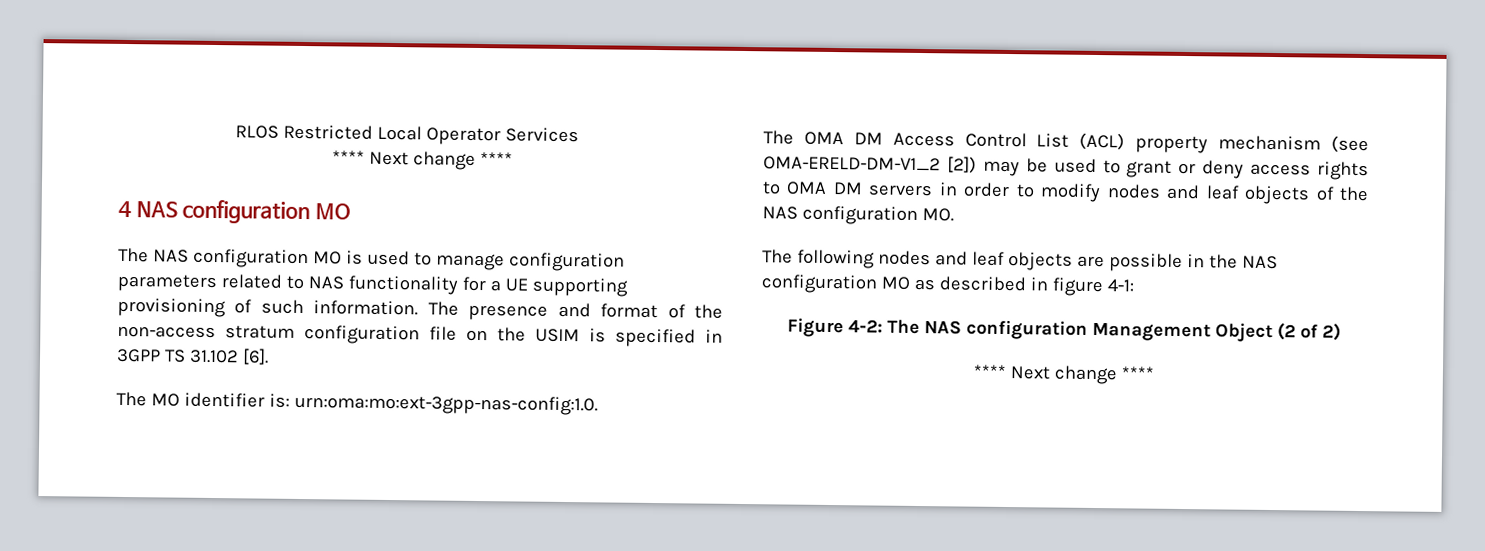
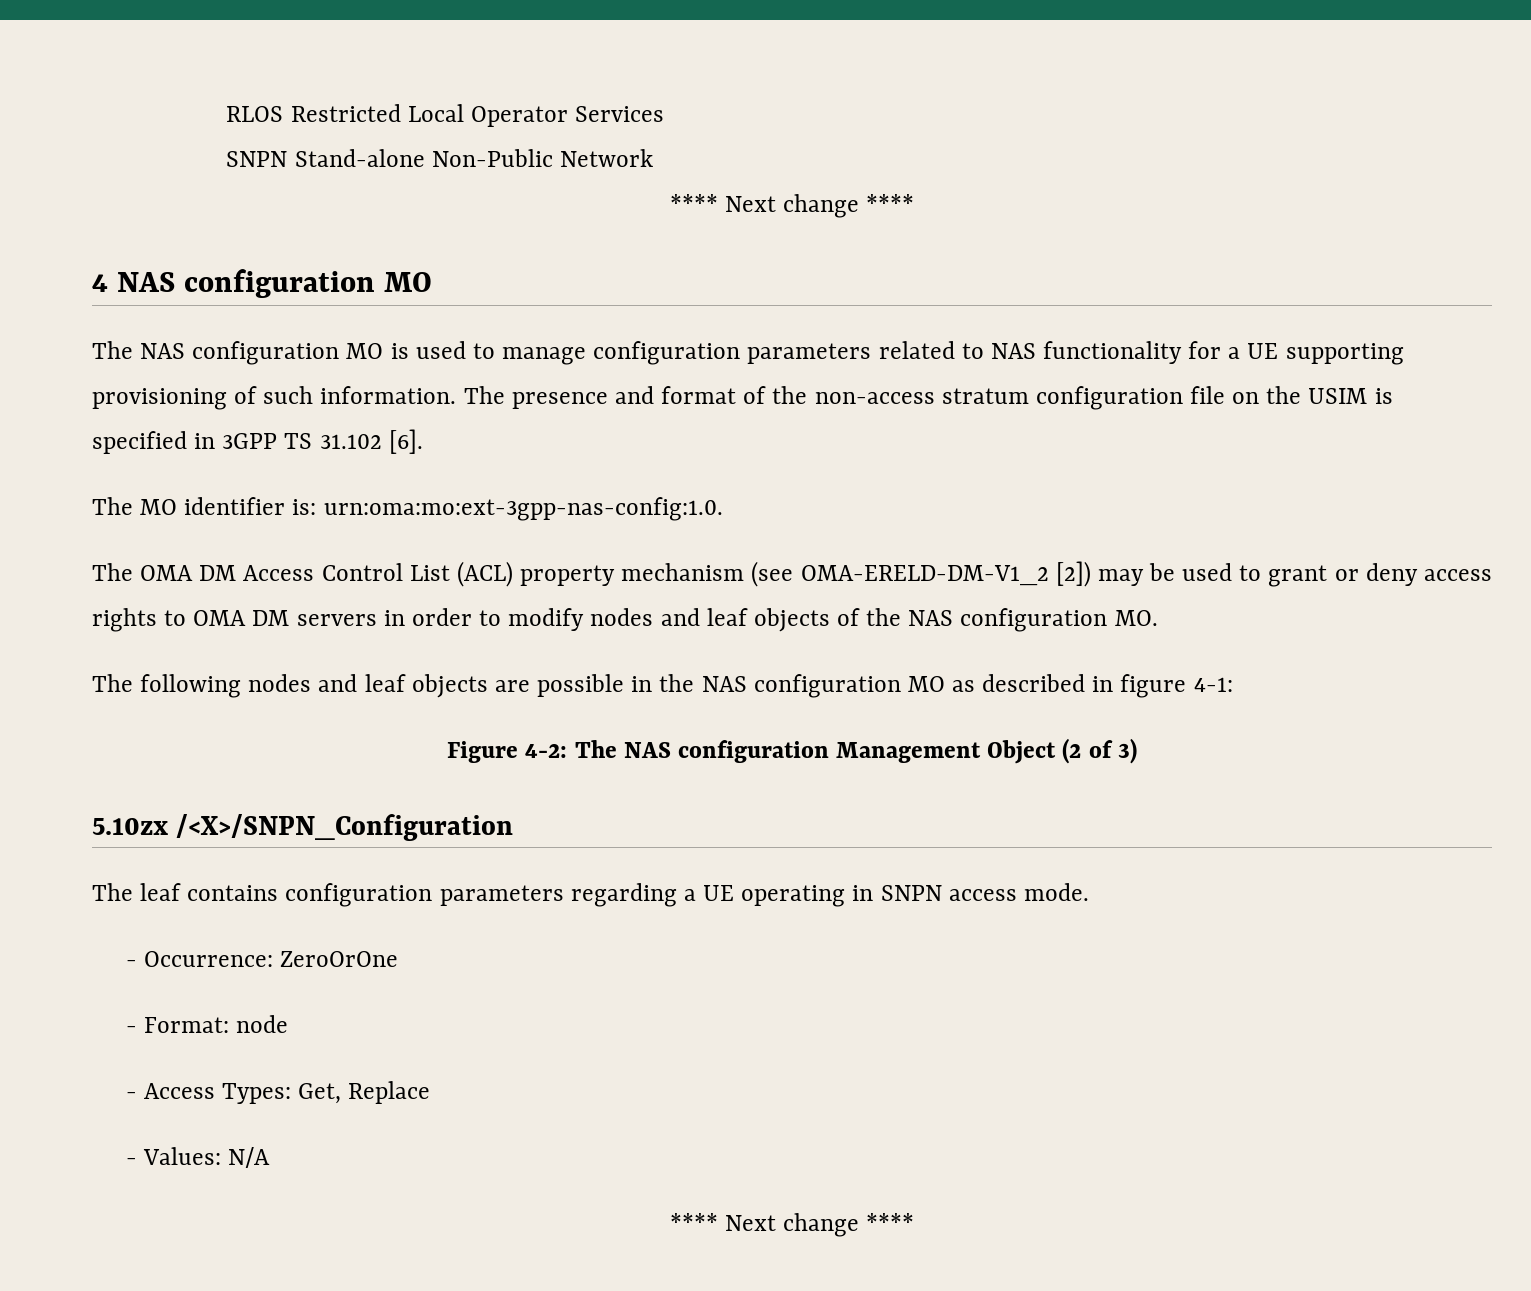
(579, 135) none -> [226,149,653,167] // SNPN Stand-alone Non-Public Network
[1321,323,1341,341] 2) -> [1117,738,1137,764] [92,814,514,841] [92,883,1089,907] [125,951,398,967] [125,1015,288,1033] [125,1081,431,1104] [125,1147,270,1168] 3) // 5.10zx /<X>/SNPN_Configuration // The leaf contains configuration parameters regarding a UE operating in SNPN access mode. // - Occurrence: ZeroOrOne // - Format: node // - Access Types: Get, Replace // - Values: N/A

